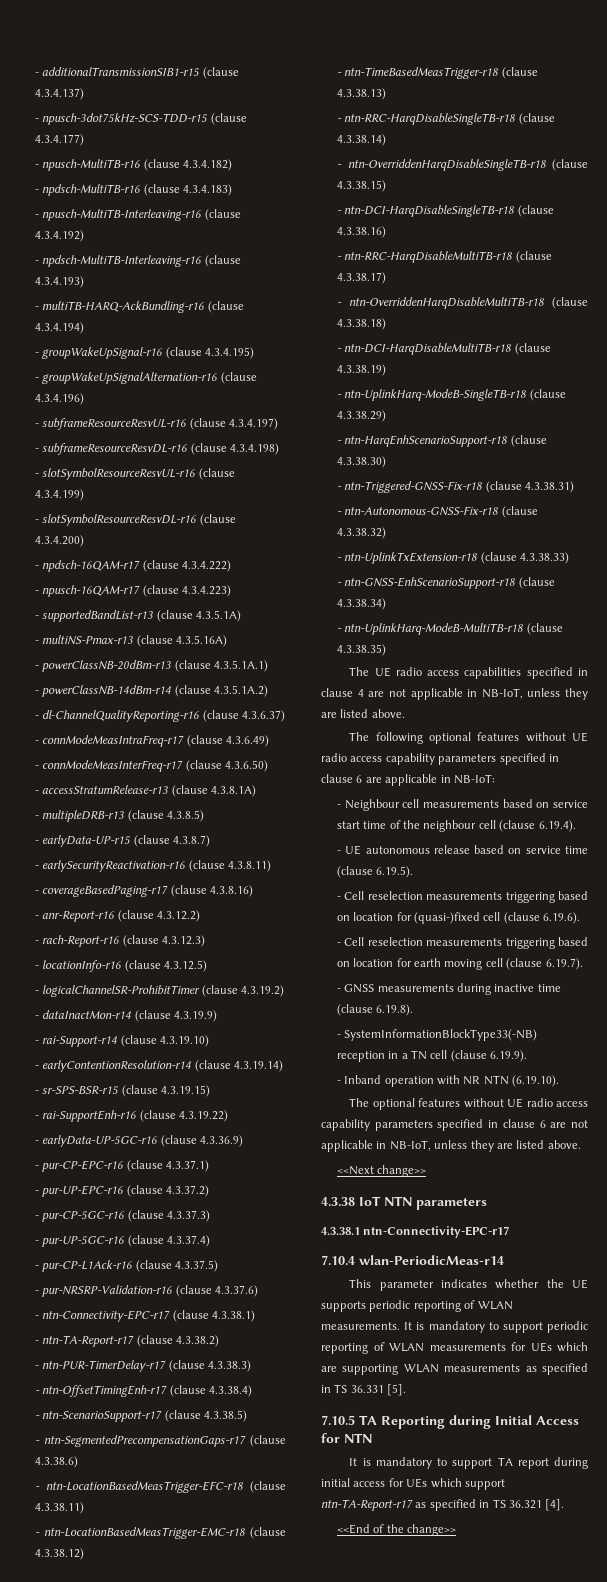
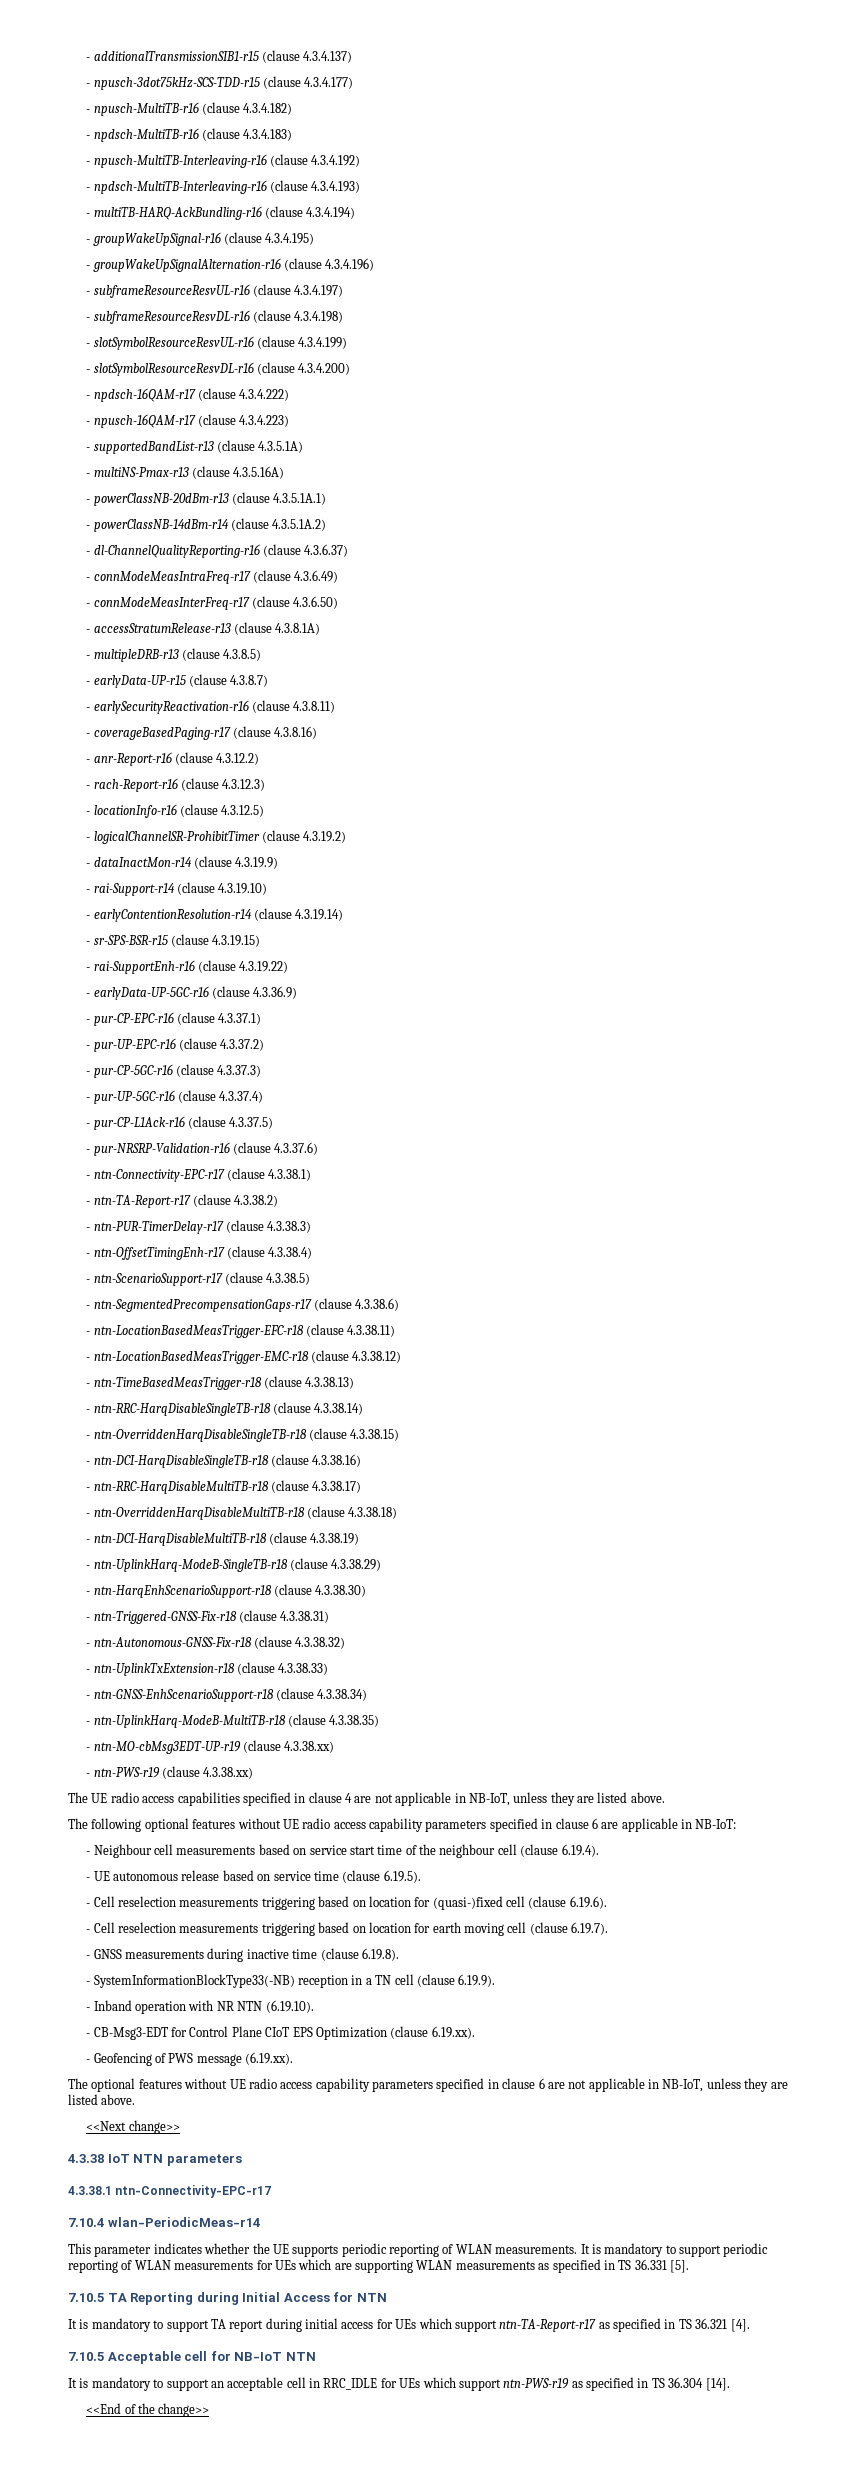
(386, 650) none -> [86,1740,335,1754] [86,1766,254,1779] // - ntn-MO-cbMsg3EDT-UP-r19 (clause 4.3.38.xx) // - ntn-PWS-r19 (clause 4.3.38.xx)
(560, 1081) none -> [86,2026,475,2040] [86,2052,294,2066] // - CB-Msg3-EDT for Control Plane CIoT EPS Optimization (clause 6.19.xx). // - Geofencing of PWS message (6.19.xx).
(565, 1505) none -> [68,2351,316,2364] [68,2377,730,2391] // 7.10.5 Acceptable cell for NB-IoT NTN // It is mandatory to support an acceptable cell in RRC_IDLE for UEs which support ntn-PWS-r19 as specified in TS 36.304 [14].

